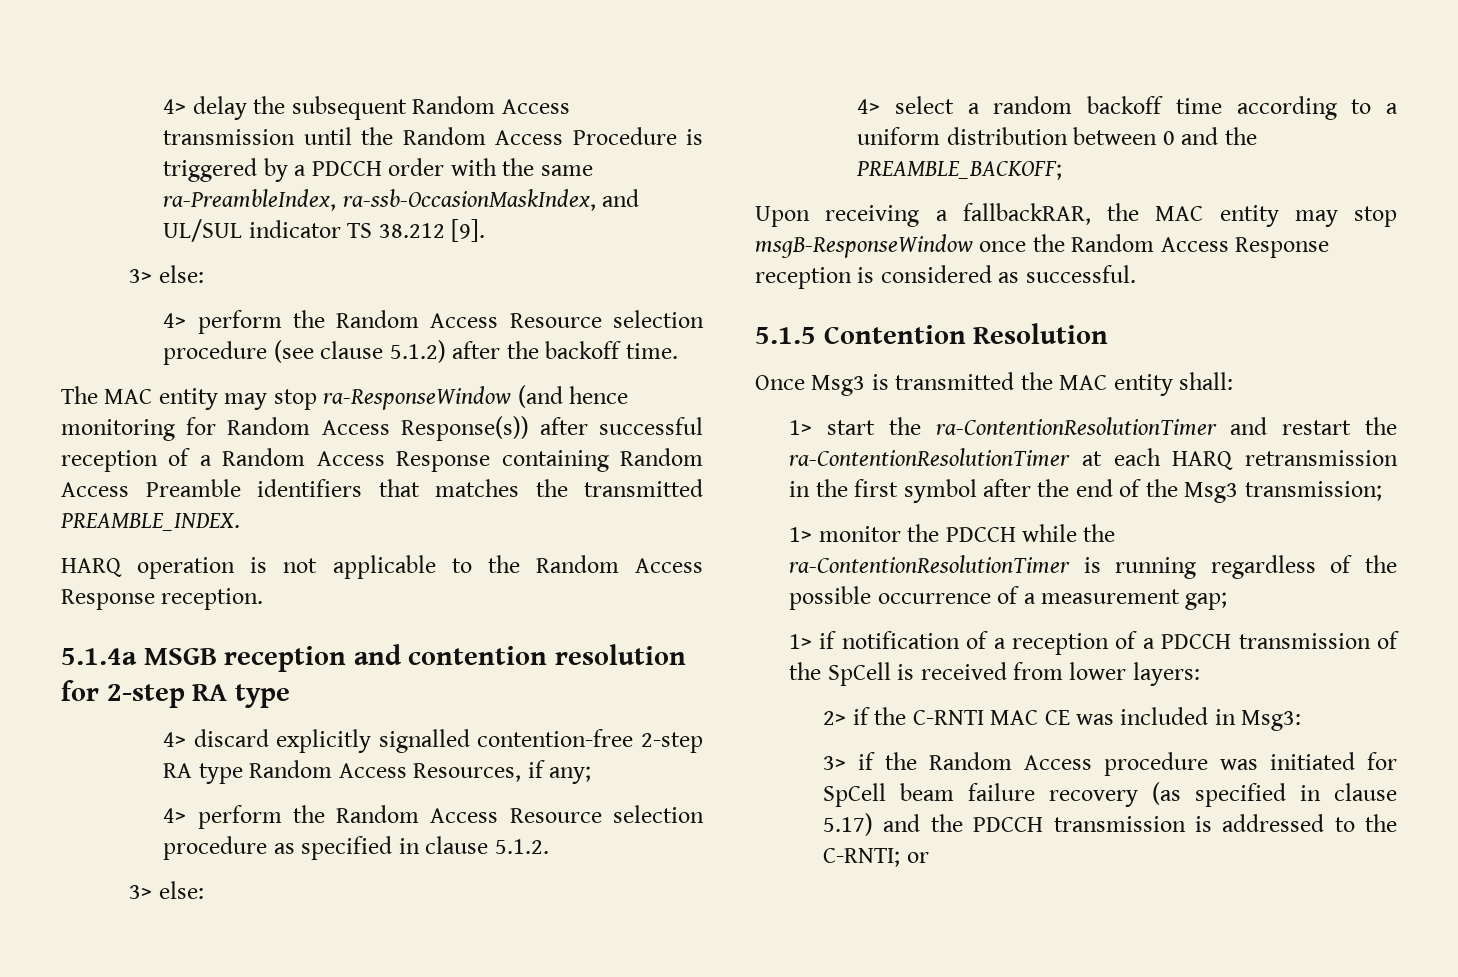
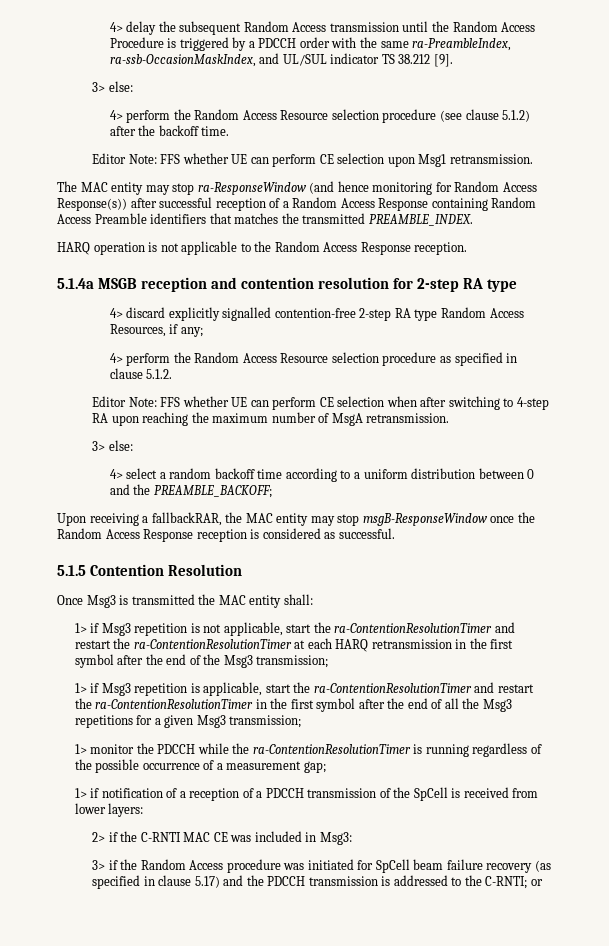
(678, 351) none -> [92,153,533,167] // Editor Note: FFS whether UE can perform CE selection upon Msg1 retransmission.
(549, 846) none -> [92,396,549,410] [92,412,450,426] // Editor Note: FFS whether UE can perform CE selection when after switching to 4-step RA upon reaching the maximum number of MsgA retransmission.
(813, 427) none -> [90,622,283,636] if Msg3 repetition is not applicable,
(1382, 491) none -> [74,682,534,696] [74,698,512,712] [74,715,302,728] // 1> if Msg3 repetition is applicable, start the ra-ContentionResolutionTimer and restart the ra-ContentionResolutionTimer in the first symbol after the end of all the Msg3 repetitions for a given Msg3 transmission;

